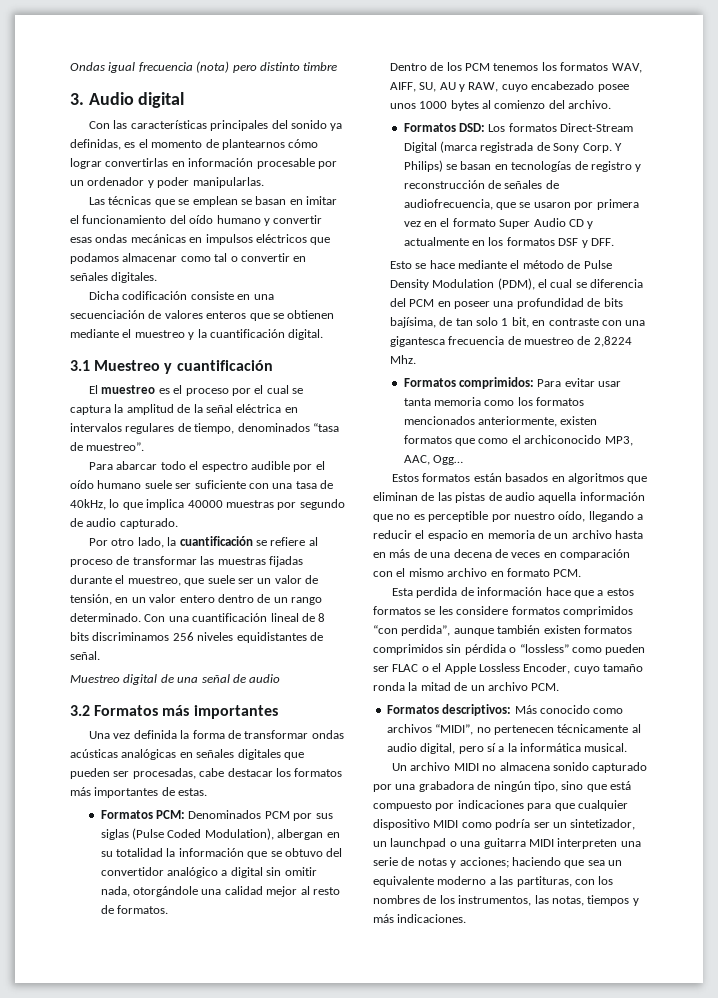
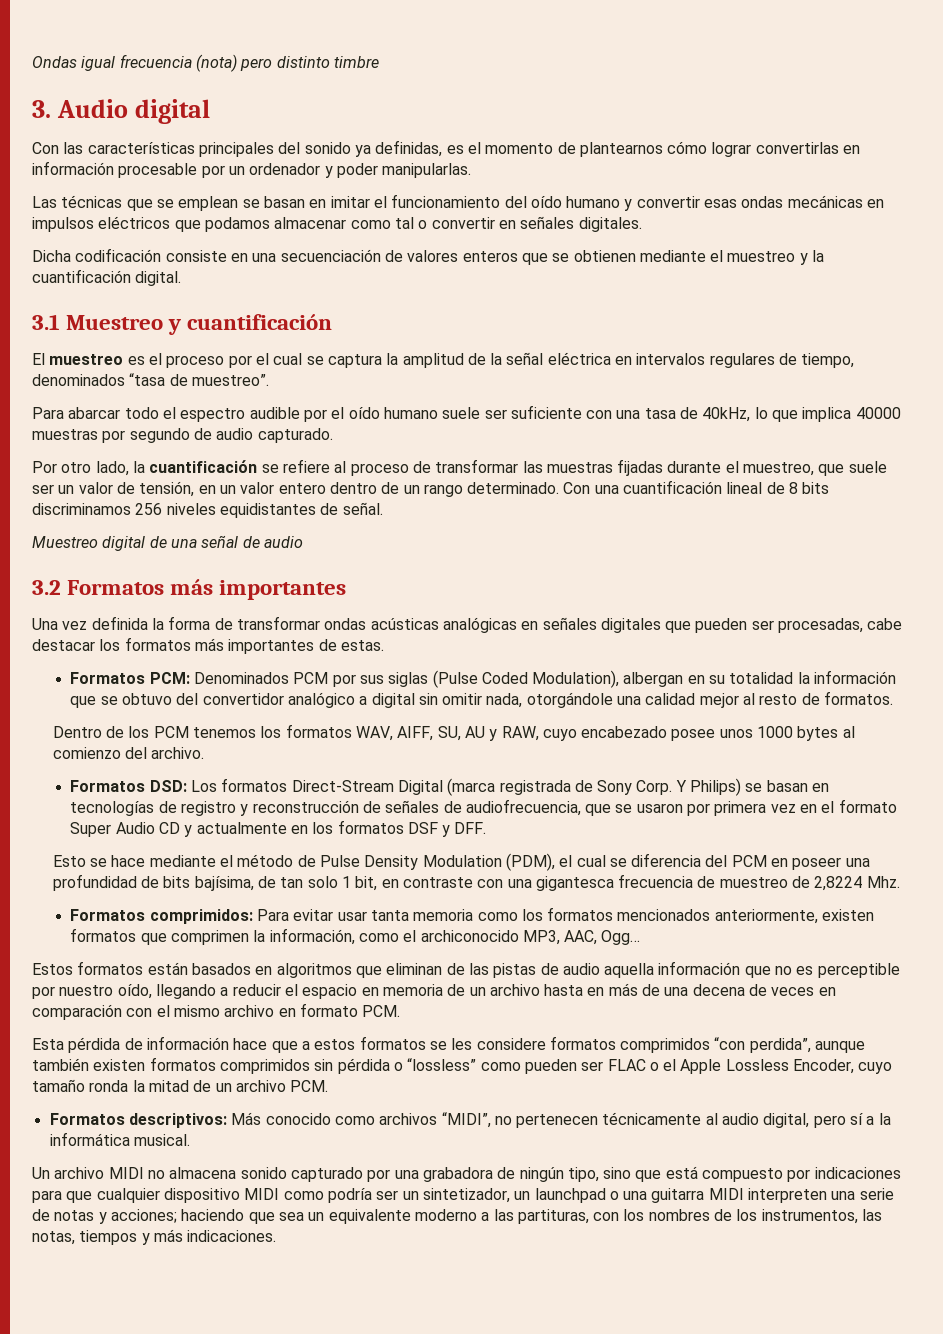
(476, 442) none -> [170,928,355,945] comprimen la información,
[416,587,458,598] perdida -> [68,1037,121,1053] pérdida

